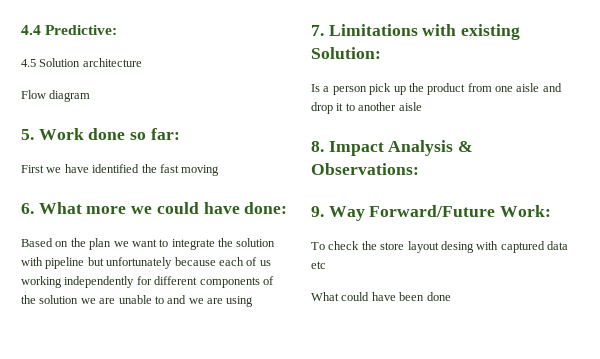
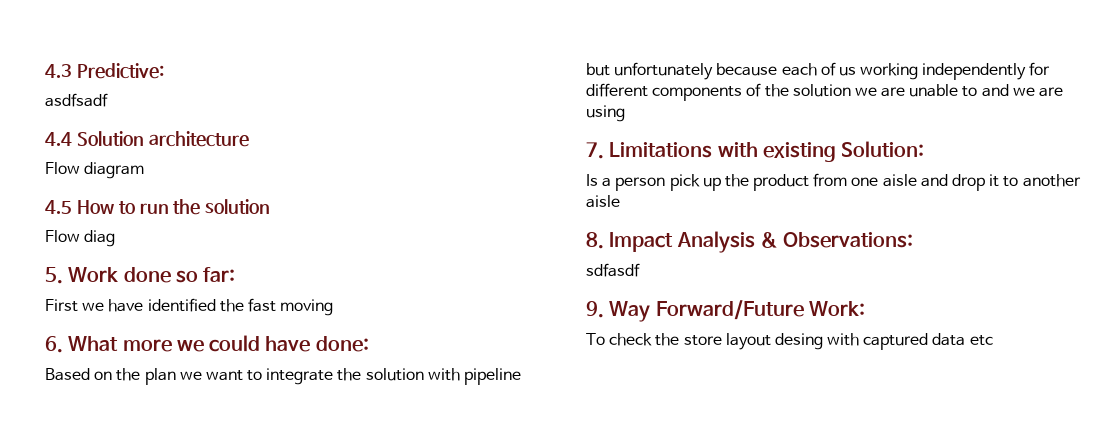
[21,25,41,35] 4.4 -> [45,64,72,78] 4.3
[21,59,36,67] 4.5 -> [45,93,108,107] [45,132,72,146] asdfsadf // 4.4
(91, 96) none -> [45,199,271,215] [45,230,116,247] // 4.5 How to run the solution // Flow diag
(419, 169) none -> [586,263,640,277] // sdfasdf
[311,292,451,301] // What could have been done -> (993, 340) none

